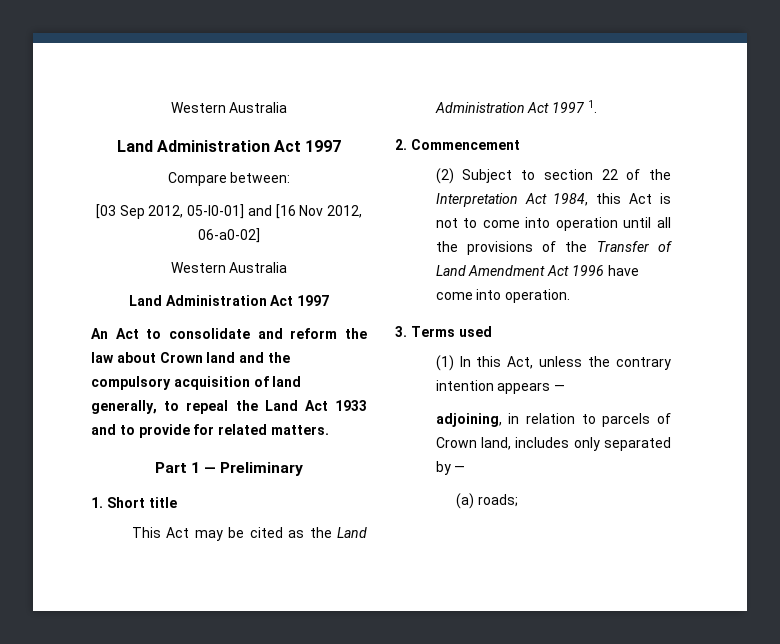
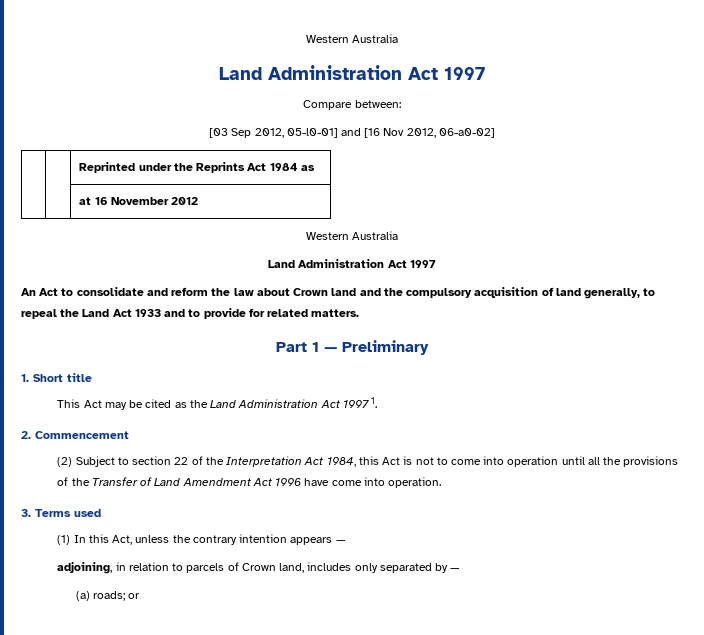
(260, 235) none -> [79,162,315,173] [79,197,199,205] // | | Reprinted under the Reprints Act 1984 as // | | at 16 November 2012
(518, 500) none -> [128,593,141,599] or

